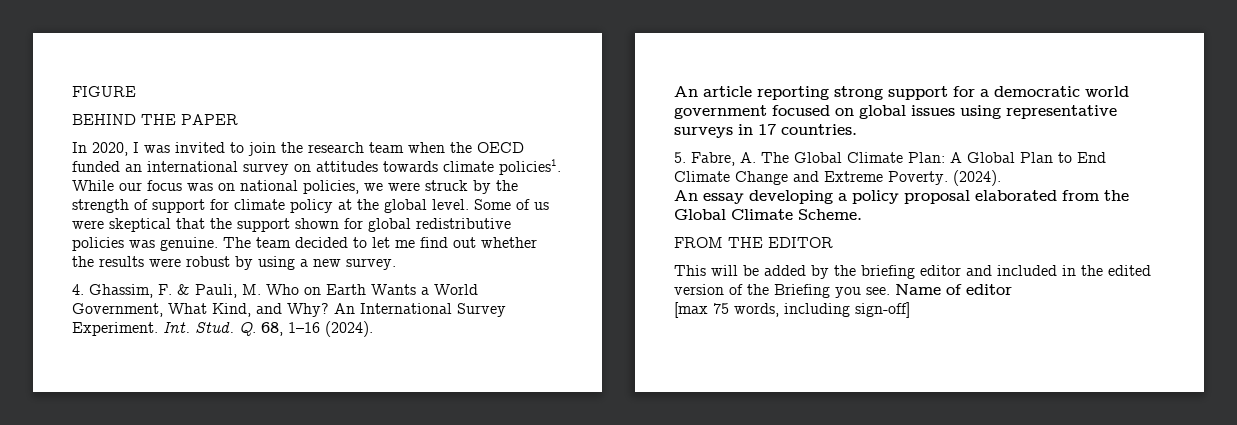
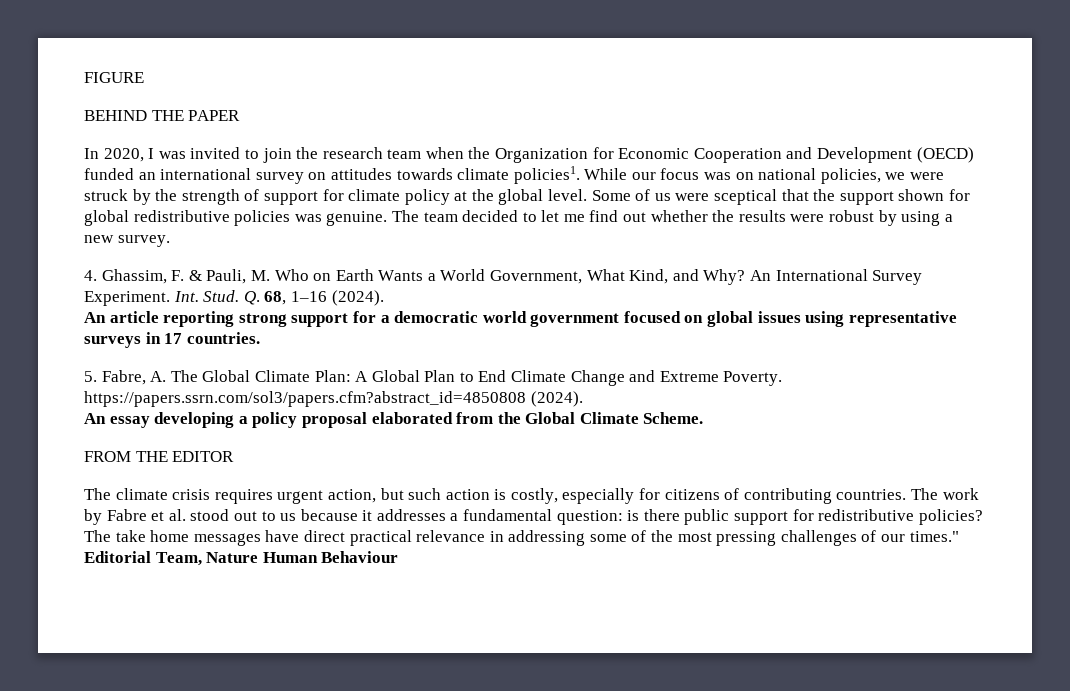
[477,142,524,153] OECD -> [495,147,974,163] Organization for Economic Cooperation and Development (OECD)
[109,218,171,232] skeptical -> [714,189,778,205] sceptical
(948, 178) none -> [84,391,526,407] https://papers.ssrn.com/sol3/papers.cfm?abstract_id=4850808
[674,265,1151,279] [674,284,1012,298] [674,302,910,318] This will be added by the briefing editor and included in the edited version of the Briefing you see. Name of editor // [max 75 words, including sign-off] -> [84,488,979,504] [84,509,983,525] [84,530,959,546] [84,551,399,566] The climate crisis requires urgent action, but such action is costly, especially for citizens of contributing countries. The work by Fabre et al. stood out to us because it addresses a fundamental question: is there public support for redistributive policies? The take home messages have direct practical relevance in addressing some of the most pressing challenges of our times." Editorial Team, Nature Human Behaviour

